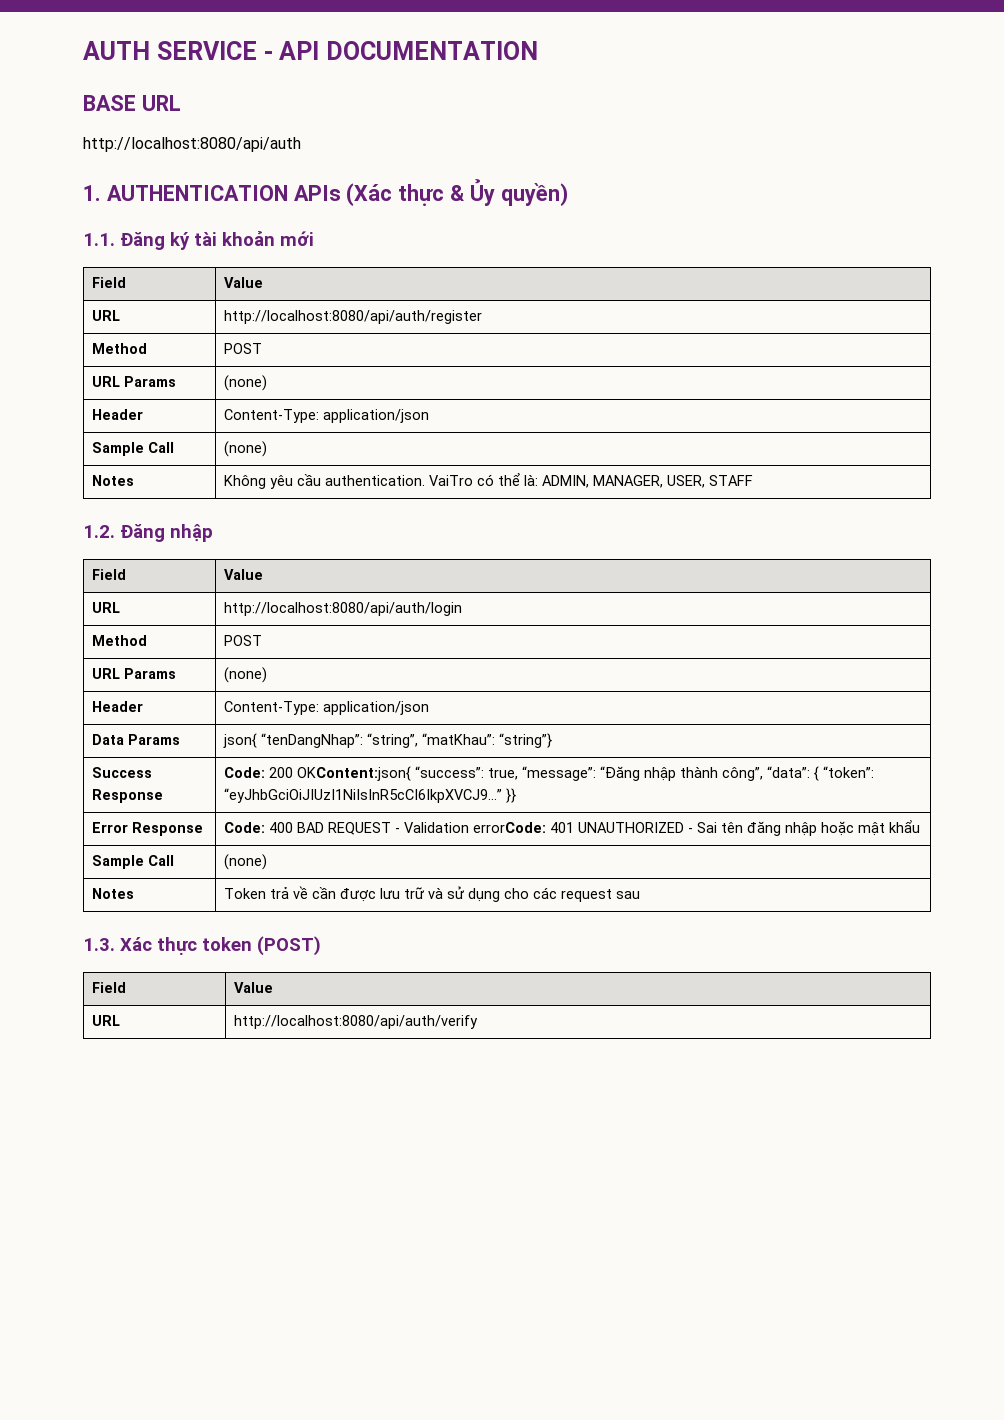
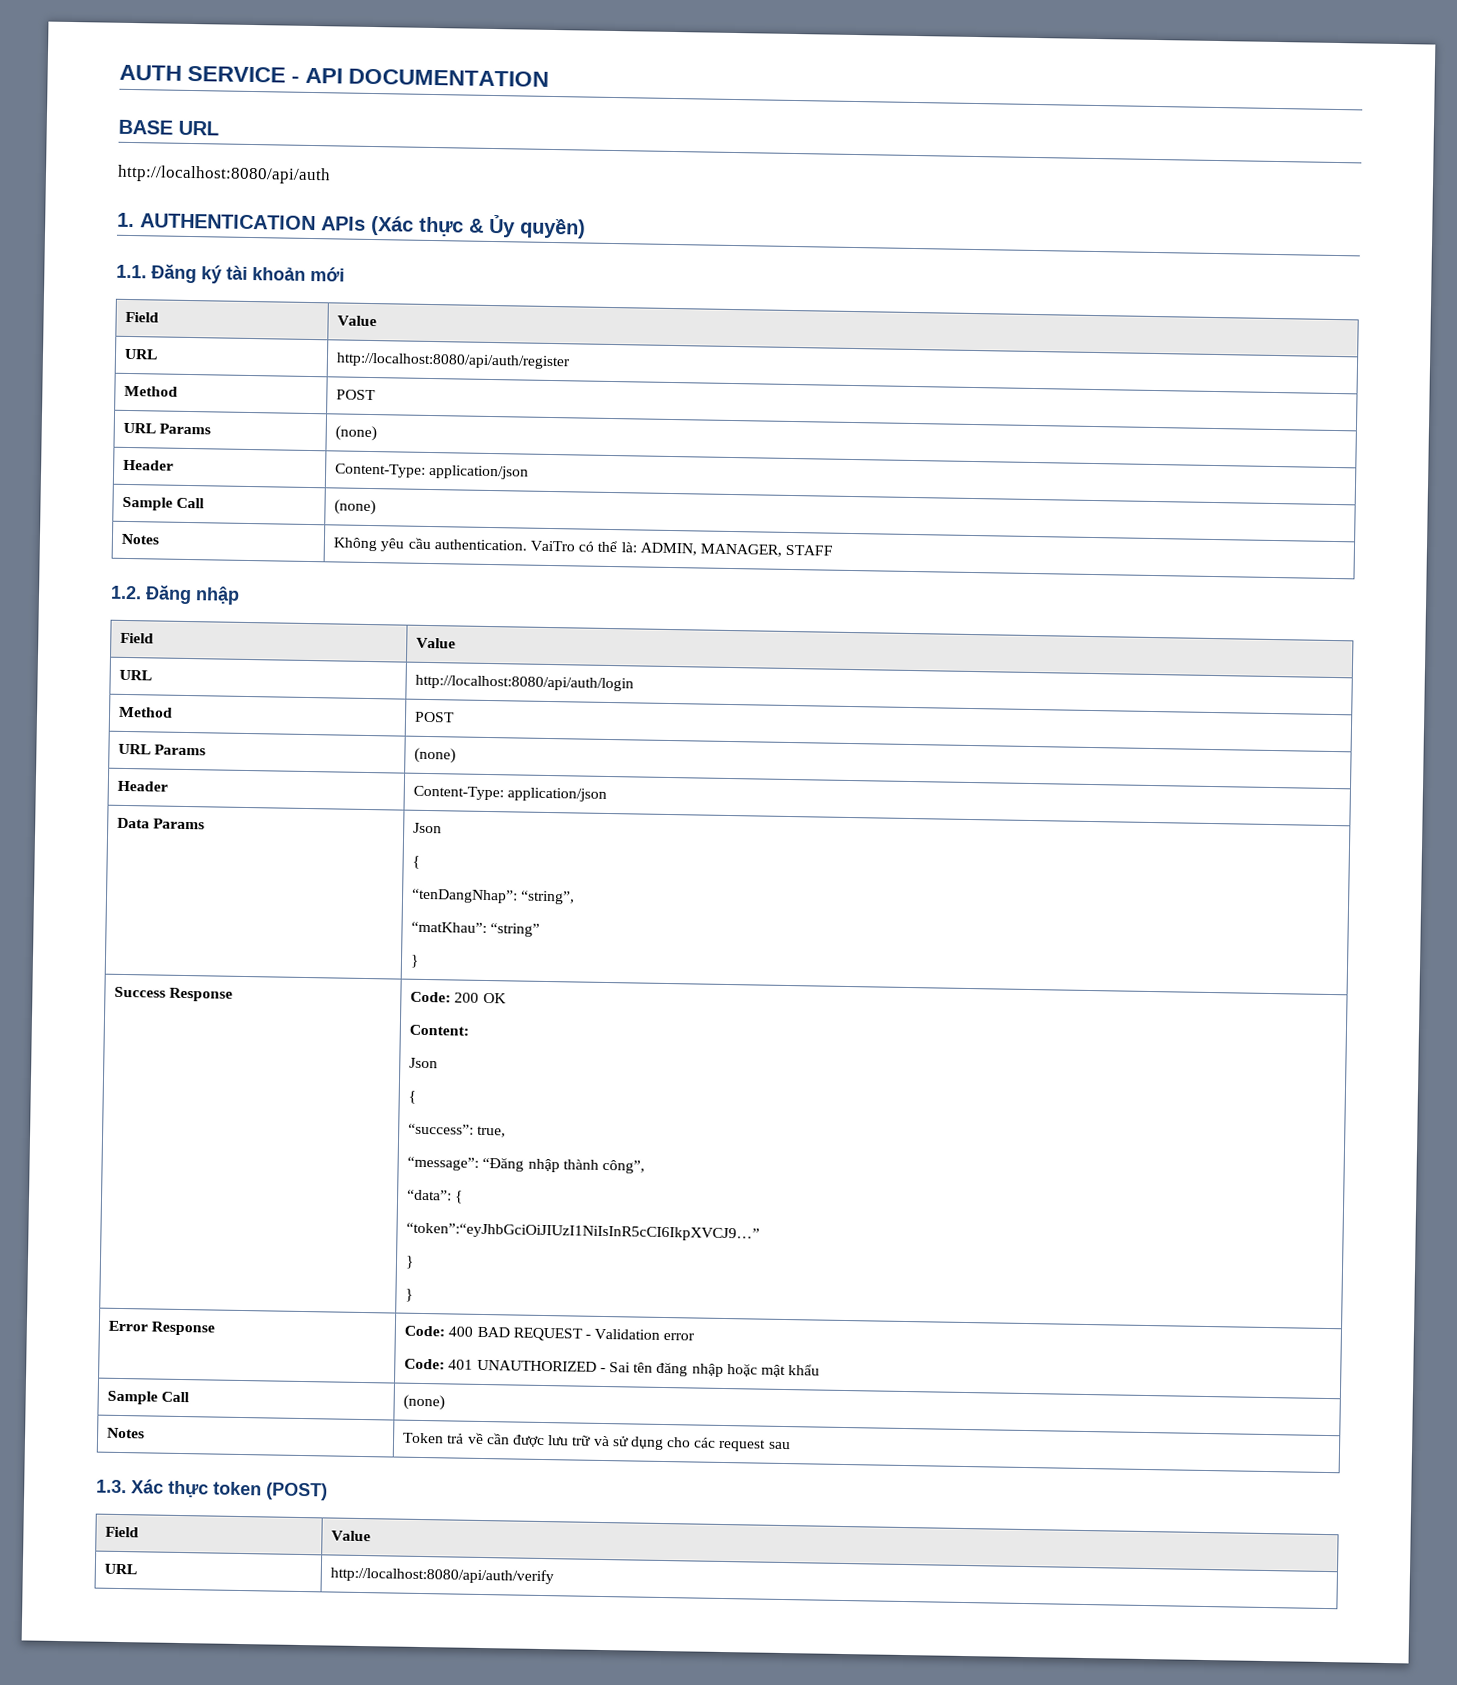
[667,475,706,488] USER, -> (782, 550) none
[223,733,258,748] json{ -> [413,822,443,834] [412,855,421,869] Json // { //
[422,733,553,748] “matKhau”: “string”} -> [411,921,541,937] [410,954,420,968] // “matKhau”: “string” // }
[297,766,412,781] OKContent:json{ -> [482,992,507,1004] [409,1024,470,1036] [409,1057,439,1069] [408,1090,417,1104] OK // Content: // Json // { //
(519, 774) none -> (507, 1131) //
(764, 774) none -> (645, 1166) //
[823,766,875,778] [224,788,517,803] “token”: “eyJhbGciOiJIUzI1NiIsInR5cCI6IkpXVCJ9…” }} -> [406,1222,761,1242] [405,1255,415,1269] [405,1288,414,1302] // “token”:“eyJhbGciOiJIUzI1NiIsInR5cCI6IkpXVCJ9…” // } // }
[473,822,547,833] errorCode: -> [663,1332,696,1341] [404,1358,446,1370] error // Code:

